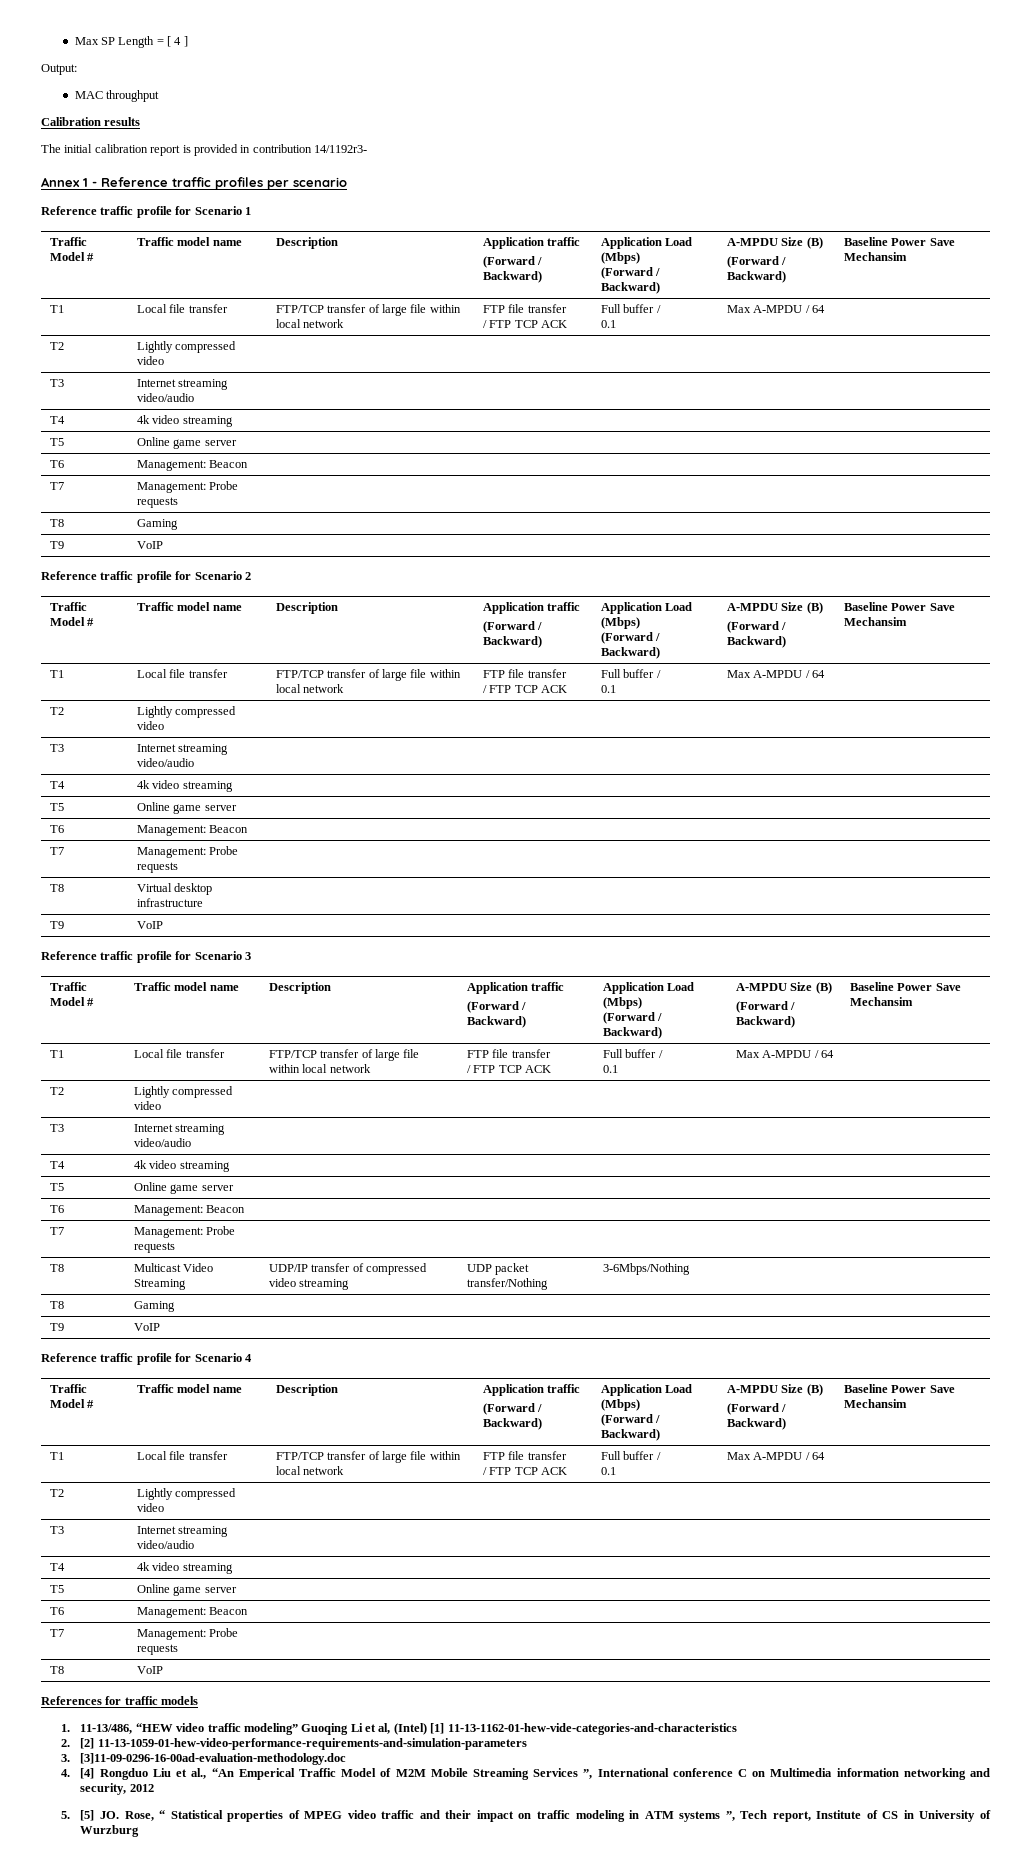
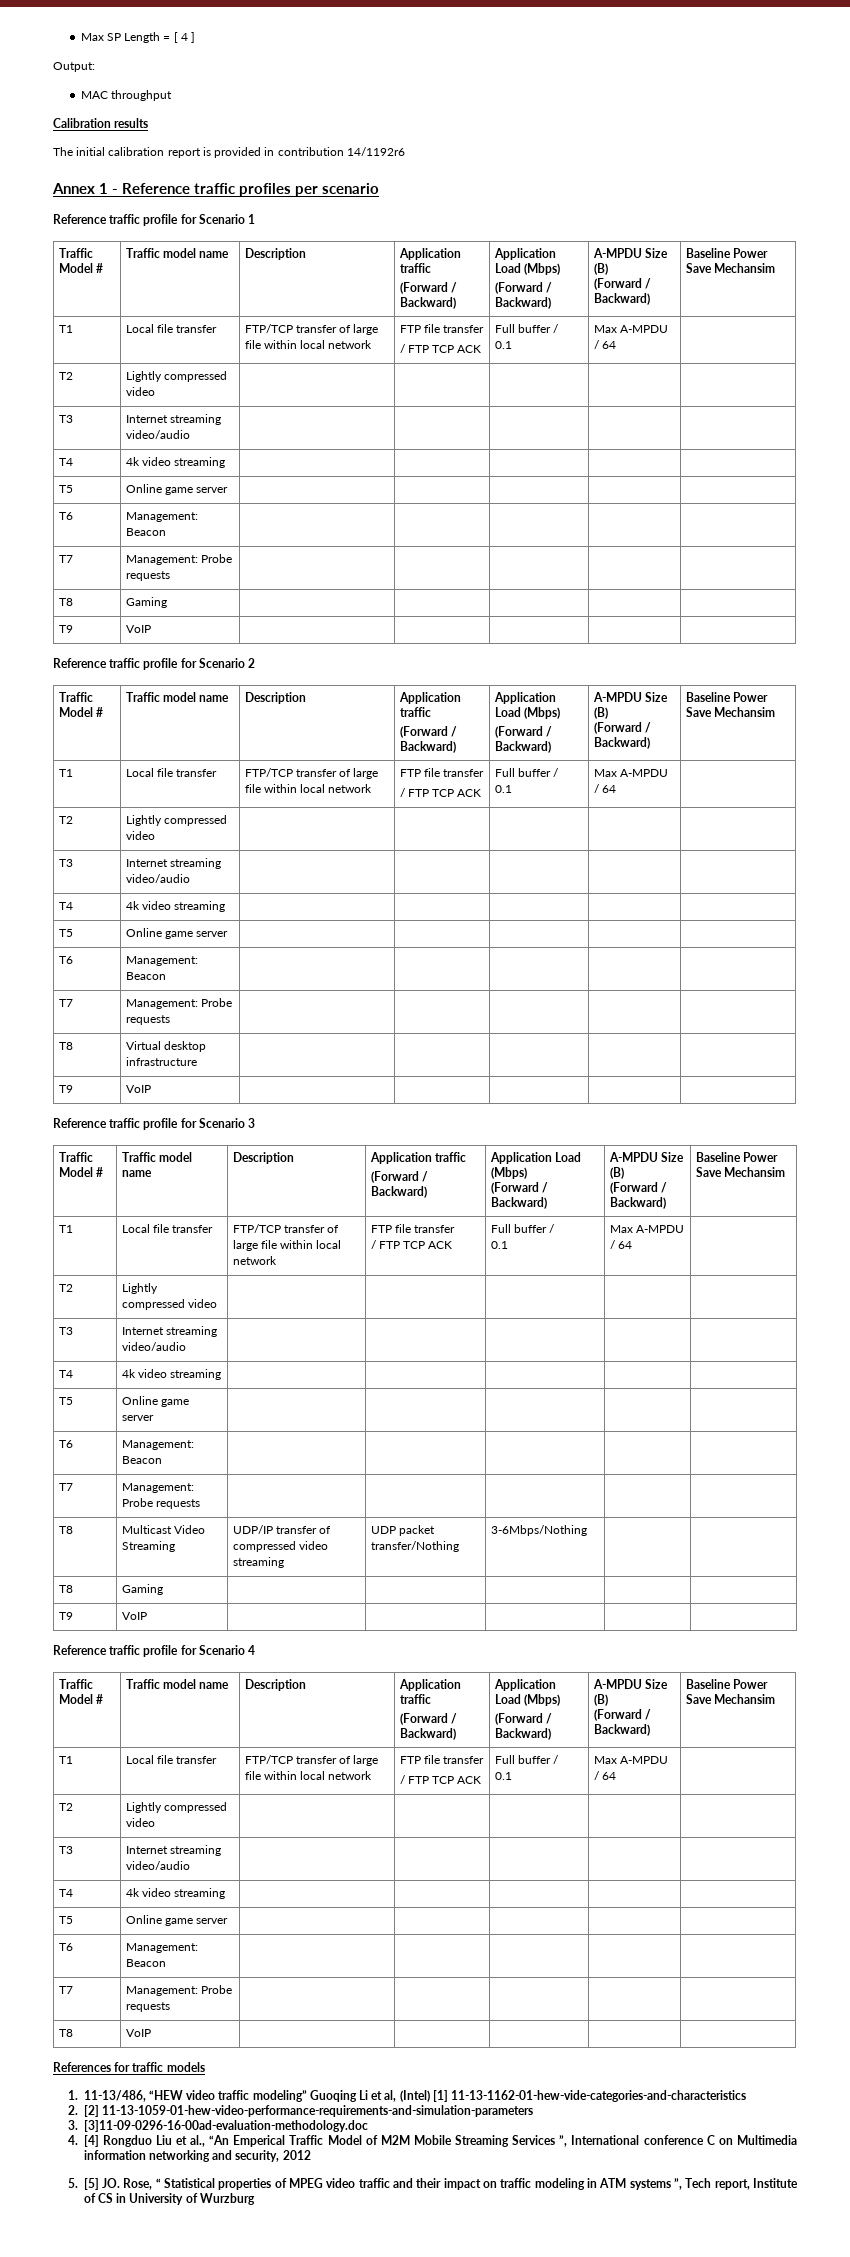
[314,145,367,153] 14/1192r3- -> [346,147,405,156] 14/1192r6

